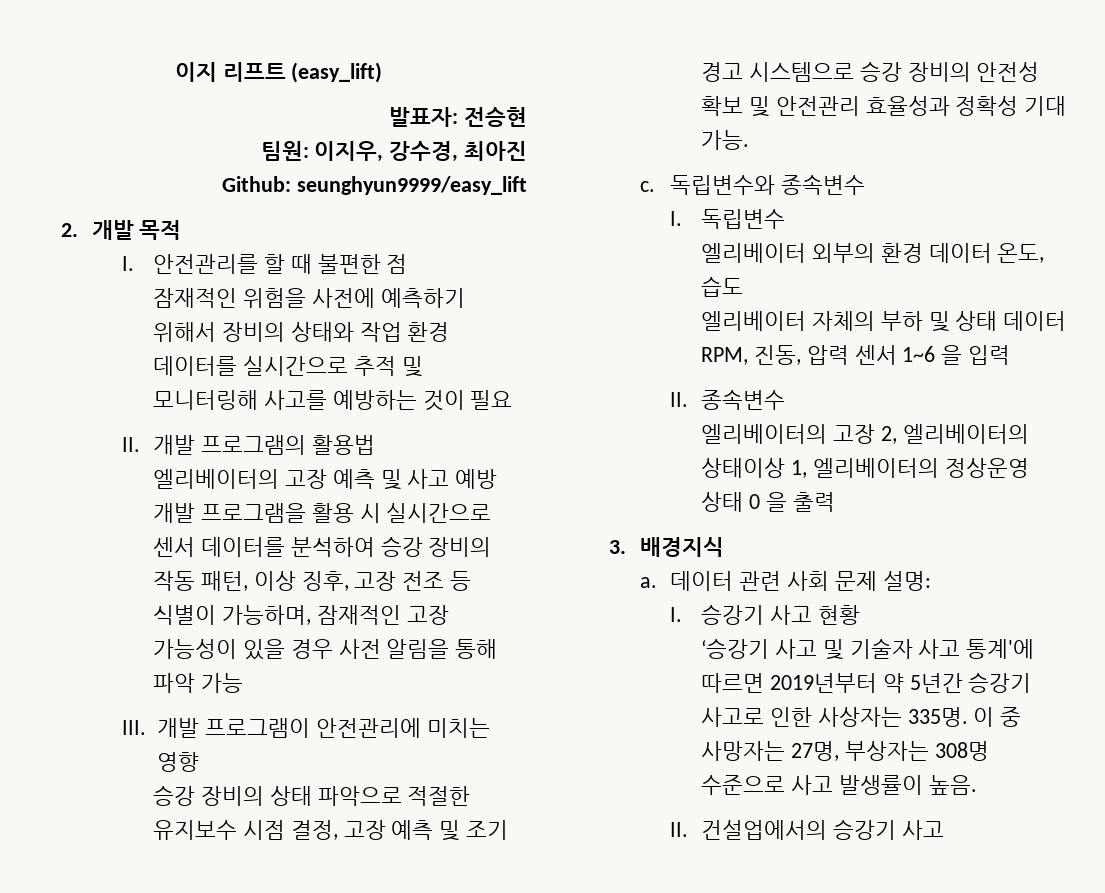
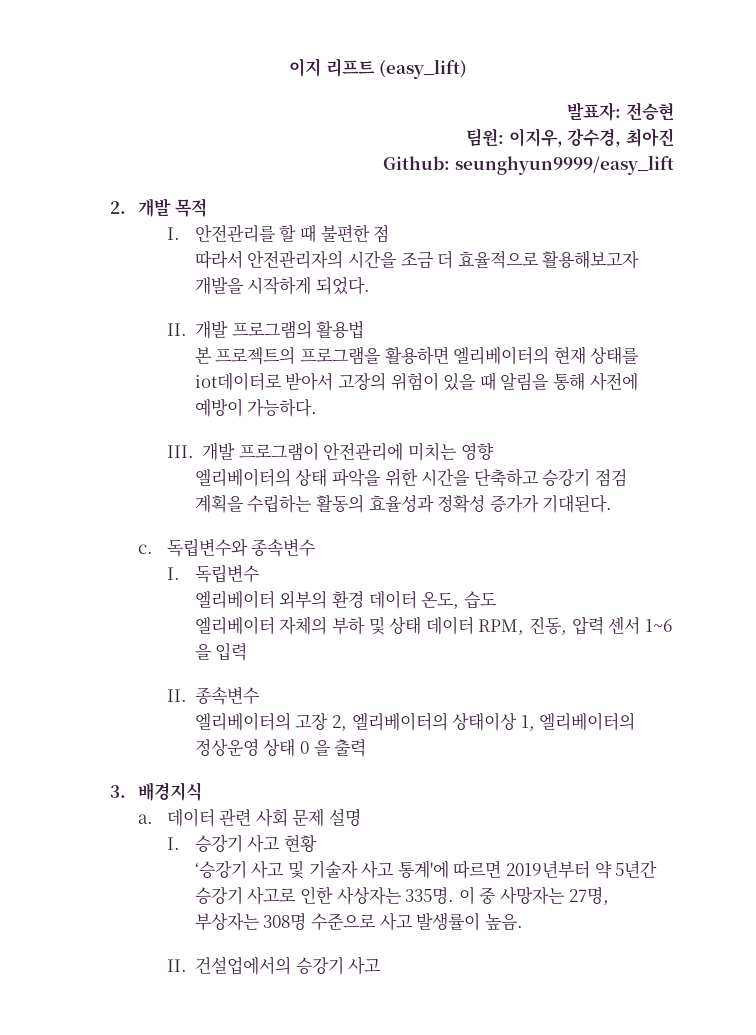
[153,288,465,308] [153,322,450,342] [153,356,423,377] [153,390,513,411] [122,435,375,455] [153,469,498,490] [153,503,492,523] [153,536,492,557] [153,571,471,591] [153,605,449,625] [153,639,498,660] [153,673,243,693] 잠재적인 위험을 사전에 예측하기 위해서 장비의 상태와 작업 환경 데이터를 실시간으로 추적 및 모니터링해 사고를 예방하는 것이 필요 // II. 개발 프로그램의 활용법 // 엘리베이터의 고장 예측 및 사고 예방 개발 프로그램을 활용 시 실시간으로 센서 데이터를 분석하여 승강 장비의 작동 패턴, 이상 징후, 고장 전조 등 식별이 가능하며, 잠재적인 고장 가능성이 있을 경우 사전 알림을 통해 파악 가능 -> [194,250,640,269] [194,276,371,295] [166,320,365,339] [194,346,640,365] [194,372,638,391] [194,398,318,417] 따라서 안전관리자의 시간을 조금 더 효율적으로 활용해보고자 개발을 시작하게 되었다. // II. 개발 프로그램의 활용법 // 본 프로젝트의 프로그램을 활용하면 엘리베이터의 현재 상태를 iot데이터로 받아서 고장의 위험이 있을 때 알림을 통해 사전에 예방이 가능하다.
[153,785,471,806] [153,820,508,841] [701,61,1040,82] [701,96,1067,117] [701,130,750,150] 승강 장비의 상태 파악으로 적절한 유지보수 시점 결정, 고장 예측 및 조기 경고 시스템으로 승강 장비의 안전성 확보 및 안전관리 효율성과 정확성 기대 가능. -> [194,468,628,487] [194,494,613,513] 엘리베이터의 상태 파악을 위한 시간을 단축하고 승강기 점검 계획을 수립하는 활동의 효율성과 정확성 증가가 기대된다.
[882,571,931,591] 설명: -> [329,808,362,826] 설명

